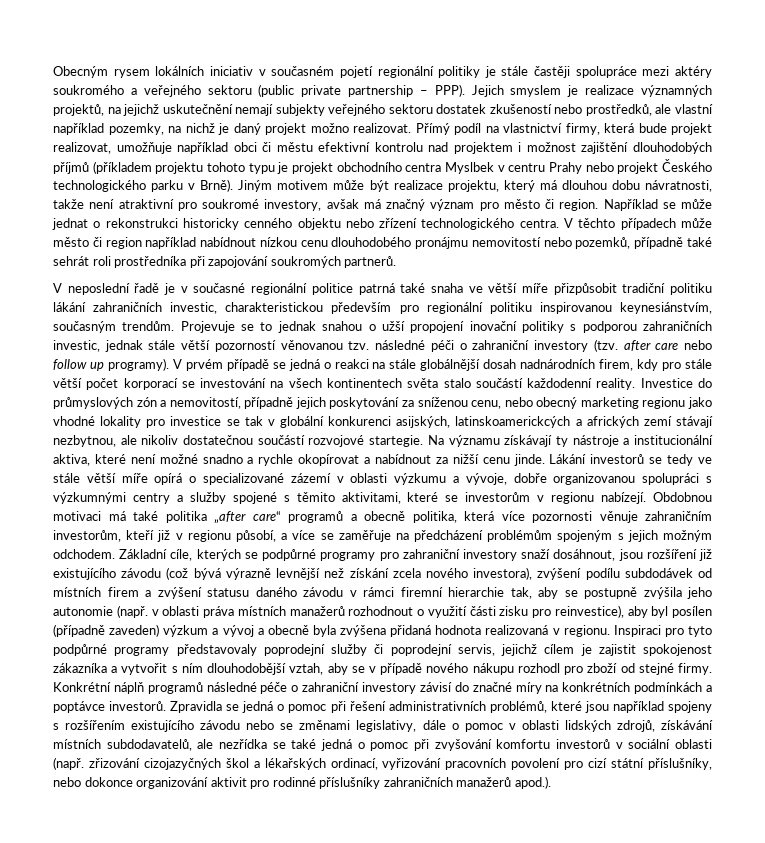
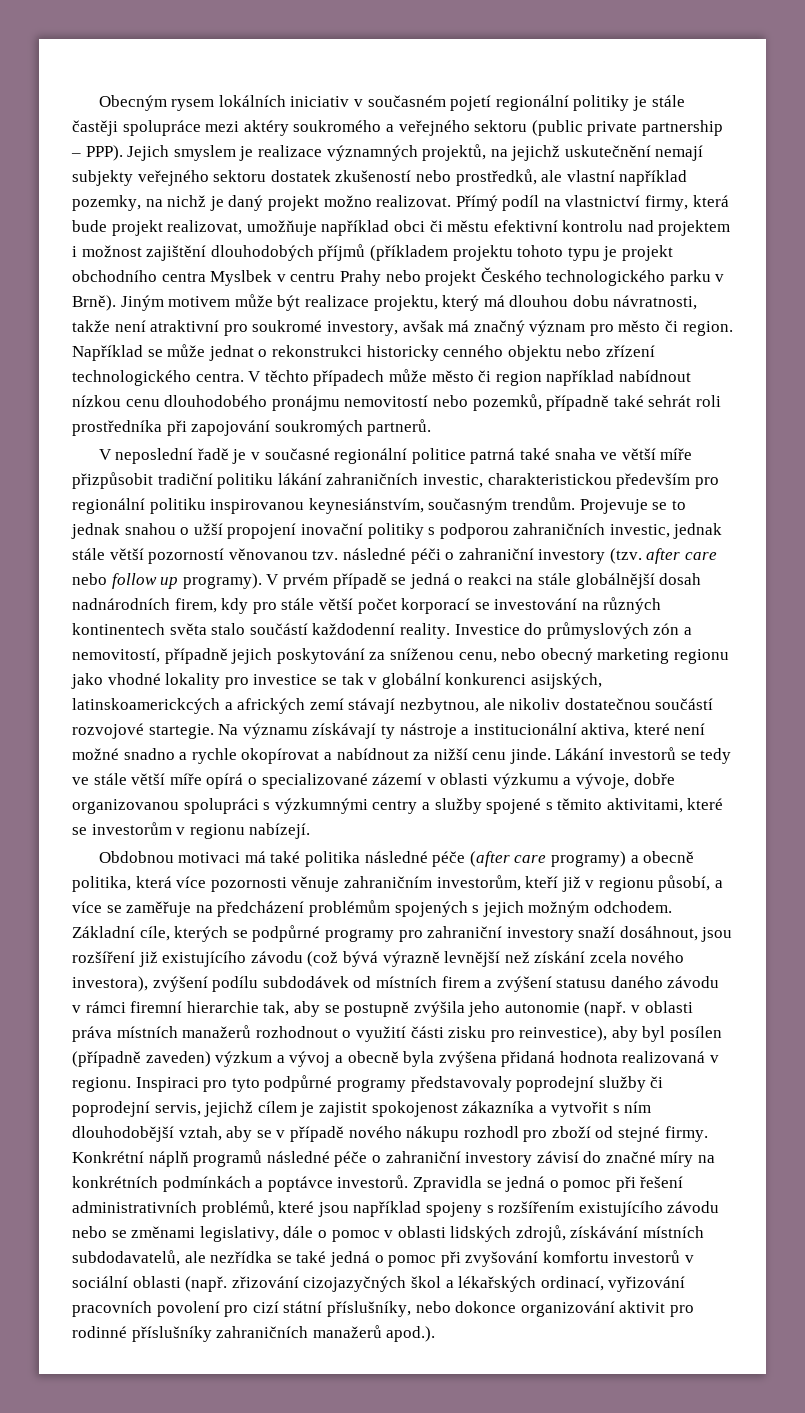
[288,378,322,388] všech -> [603,597,662,614] různých
(647, 498) none -> (311, 831) //
[214,511,343,524] „after care“ programů -> [364,851,626,867] následné péče (after care programy)
[557,530,613,542] spojeným -> [394,901,468,917] spojených

